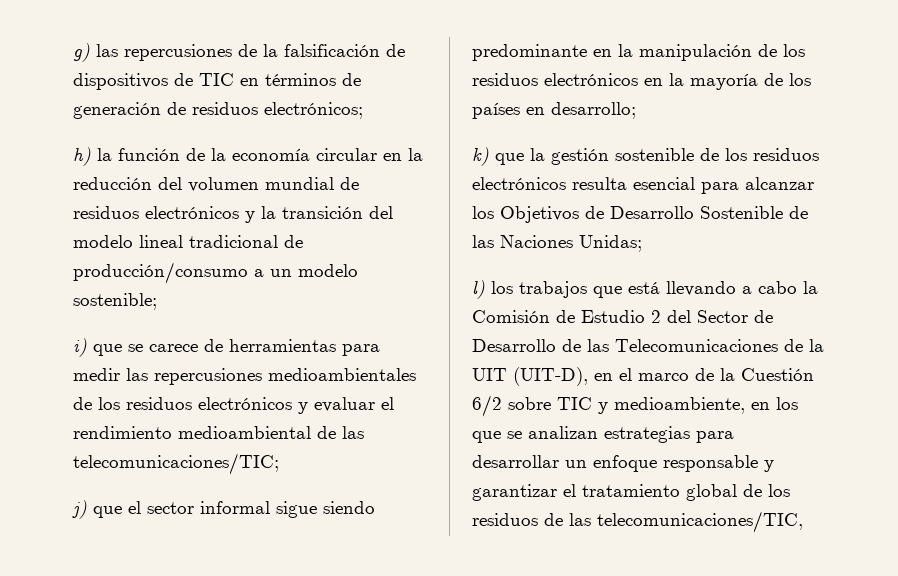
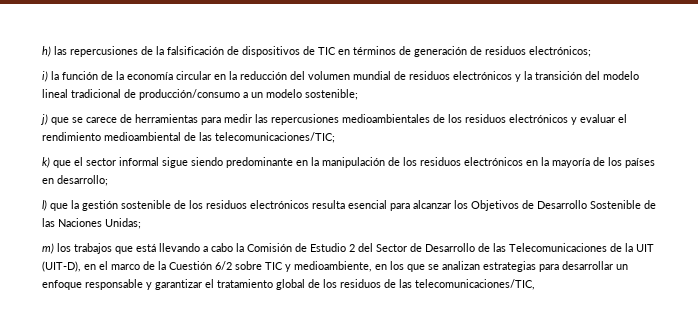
[73,43,90,62] g) -> [42,46,51,57] h)
[73,147,91,166] h) -> [42,71,48,82] i)
[73,338,87,357] i) -> [41,114,48,125] j)
[72,500,87,519] j) -> [42,157,50,168] k)
[472,147,489,166] k) -> [42,200,47,211] l)
[472,280,485,299] l) -> [42,243,54,254] m)

